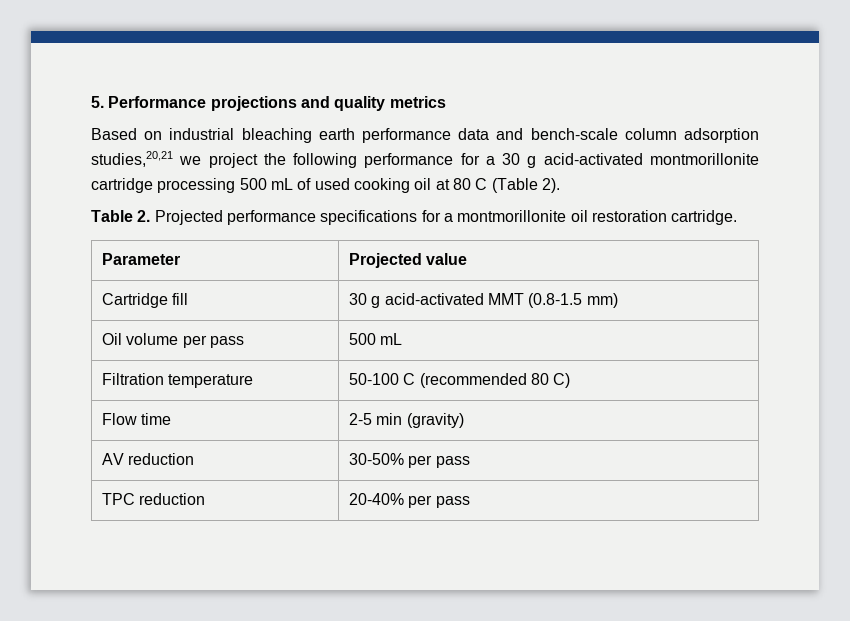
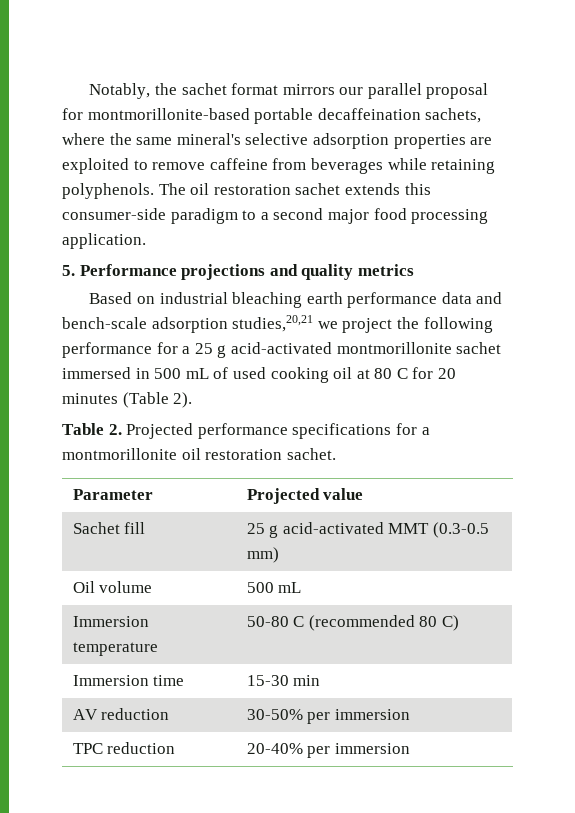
(91, 102) none -> [89,83,489,99] [62,108,482,124] [62,133,493,149] [62,158,496,174] [62,183,431,199] [62,208,489,224] [62,233,146,249] Notably, the sachet format mirrors our parallel proposal for montmorillonite-based portable decaffeination sachets, where the same mineral's selective adsorption properties are exploited to remove caffeine from beverages while retaining polyphenols. The oil restoration sachet extends this consumer-side paradigm to a second major food processing application. //
[624,128,677,140] column -> (147, 323) none
[502,153,521,165] 30 -> [194,343,213,354] 25
[91,178,236,193] cartridge processing -> [456,342,502,354] [62,367,150,379] sachet immersed in
(488, 184) none -> [412,367,457,379] [62,393,118,404] for 20 minutes
[671,210,738,225] cartridge. -> [286,448,336,460] sachet.
[102,293,169,308] Cartridge -> [72,522,120,534] Sachet
[349,293,368,305] 30 -> [246,523,265,534] 25
[528,293,583,308] (0.8-1.5 -> [433,522,490,538] (0.3-0.5
[182,335,245,348] per pass -> (153, 587) none
[102,373,165,385] Filtration -> [72,616,149,627] Immersion
[349,373,400,385] 50-100 -> [246,616,289,627] 50-80
[102,413,138,425] Flow -> [72,675,149,686] Immersion
[349,413,373,425] 2-5 -> [246,675,289,686] 15-30
[406,413,464,428] (gravity) -> (321, 680) none
[435,456,470,468] pass -> [334,709,410,720] immersion
[435,496,470,508] pass -> [334,743,410,754] immersion

